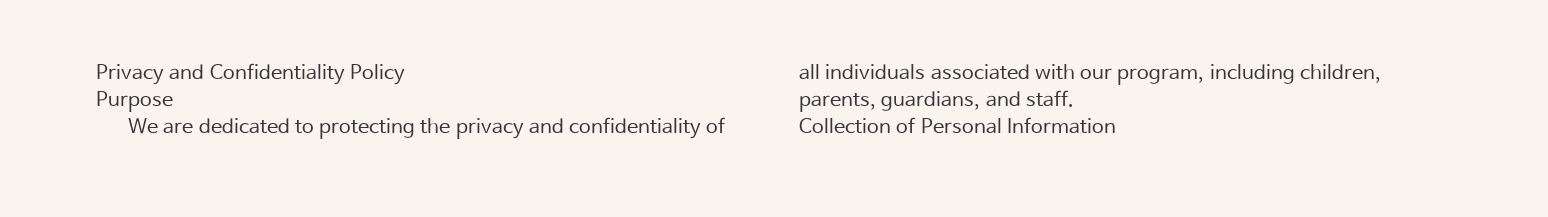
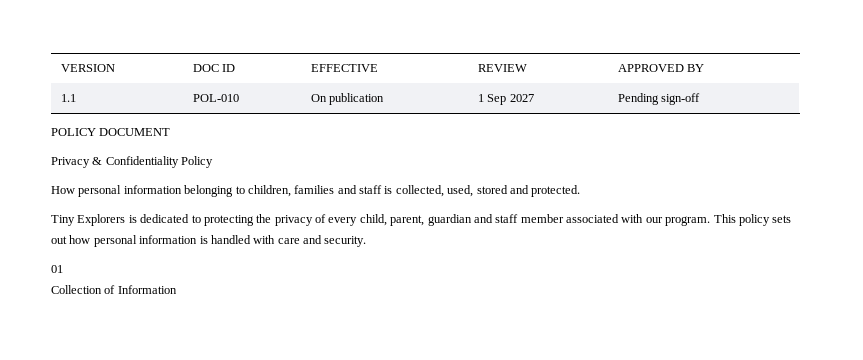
[96,63,405,85] [96,91,173,112] [128,118,194,134] Privacy and Confidentiality Policy // Purpose // We are -> [60,64,115,72] [192,64,236,72] [310,64,378,72] [477,64,527,72] [617,64,705,72] [60,94,76,102] [192,94,239,102] [310,93,385,105] [477,94,534,105] [617,93,701,105] [51,128,171,136] [51,156,214,168] [51,185,581,197] [51,214,137,226] VERSION | DOC ID | EFFECTIVE | REVIEW | APPROVED BY // 1.1 | POL-010 | On publication | 1 Sep 2027 | Pending sign-off // POLICY DOCUMENT // Privacy & Confidentiality Policy // How personal information belonging to children, families and staff is collected, used, stored and protected. // Tiny Explorers is
[528,117,726,139] [799,64,1381,85] [799,90,1074,112] and confidentiality of all individuals associated with our program, including children, parents, guardians, and staff. -> [315,214,792,226] [51,235,367,247] [51,265,63,273] of every child, parent, guardian and staff member associated with our program. This policy sets out how personal information is handled with care and security. // 01
[920,118,1002,134] Personal -> (116, 289) none

